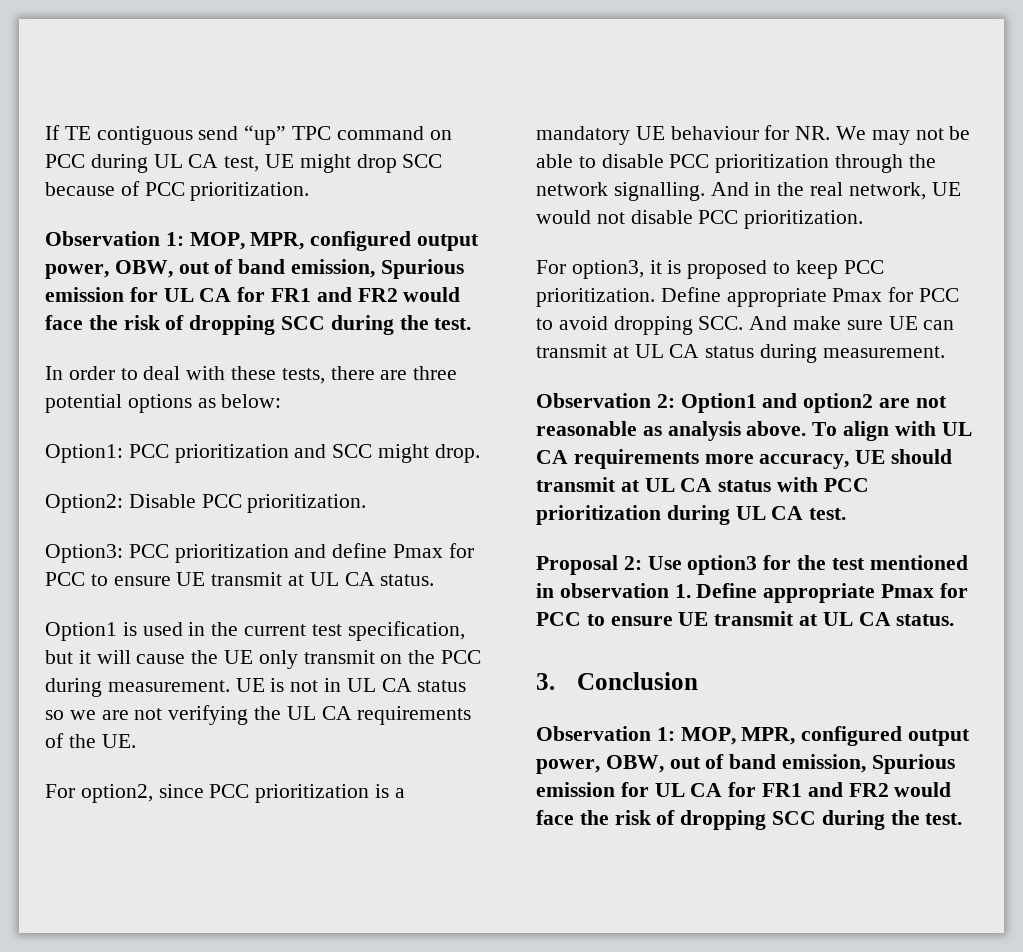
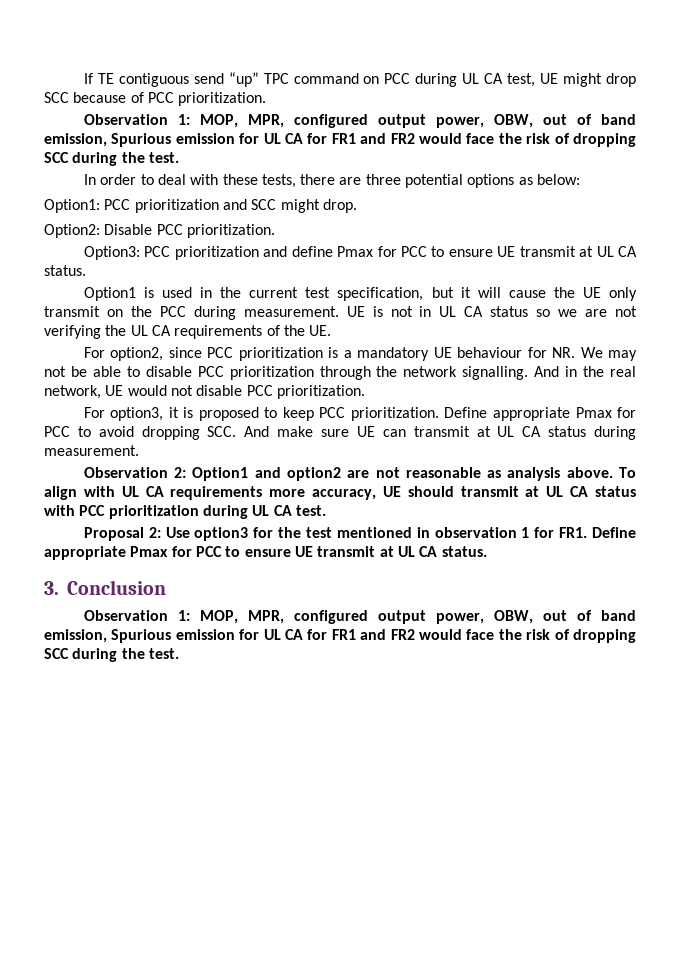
[674,584,691,598] 1. -> [521,527,588,538] 1 for FR1.

